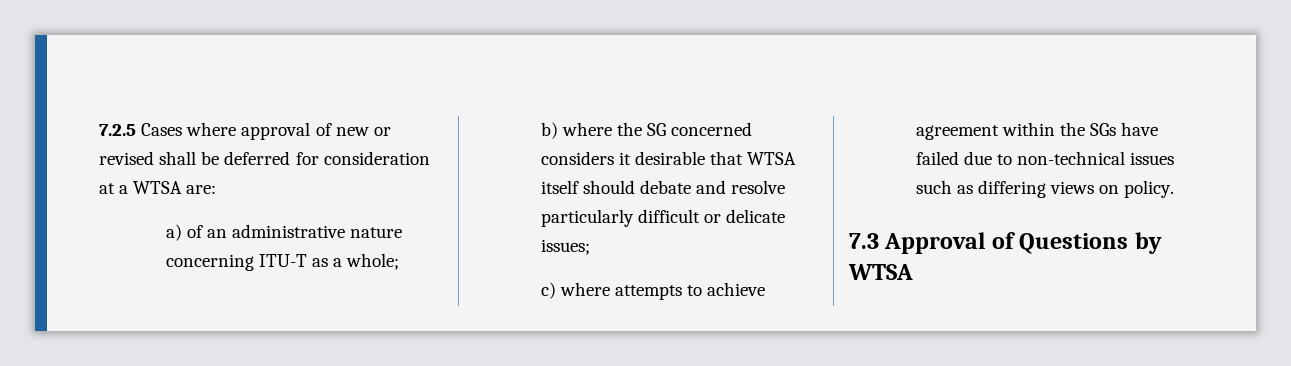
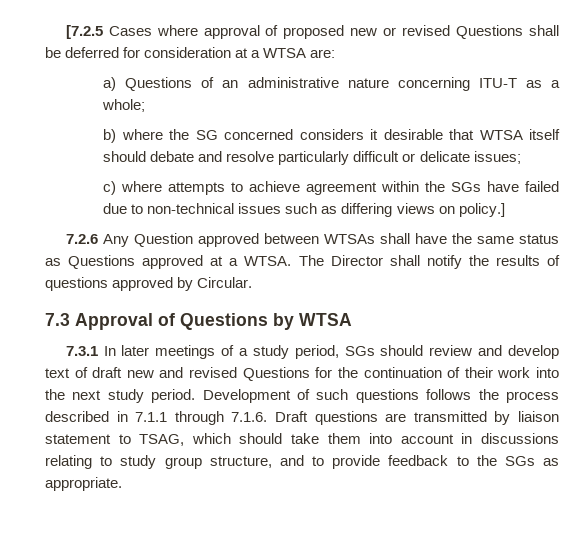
[99,124,136,136] 7.2.5 -> [65,25,103,39] [7.2.5
(332, 129) none -> [283,25,345,39] proposed
(154, 158) none -> [456,25,524,39] Questions
(182, 232) none -> [125,77,193,91] Questions
[1124,180,1175,198] policy. -> [458,203,505,217] [65,233,559,247] [45,255,560,269] [45,277,253,291] policy.] // 7.2.6 Any Question approved between WTSAs shall have the same status as Questions approved at a WTSA. The Director shall notify the results of questions approved by Circular.
(913, 272) none -> [65,345,560,359] [45,367,560,381] [45,389,559,403] [45,411,560,425] [45,433,560,446] [45,455,560,469] [45,477,122,491] // 7.3.1 In later meetings of a study period, SGs should review and develop text of draft new and revised Questions for the continuation of their work into the next study period. Development of such questions follows the process described in 7.1.1 through 7.1.6. Draft questions are transmitted by liaison statement to TSAG, which should take them into account in discussions relating to study group structure, and to provide feedback to the SGs as appropriate.

